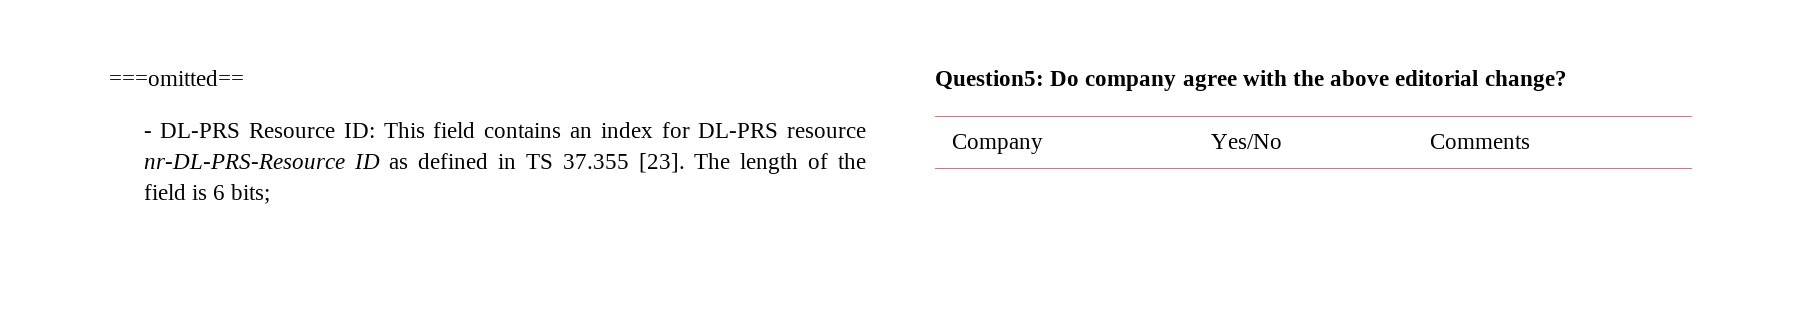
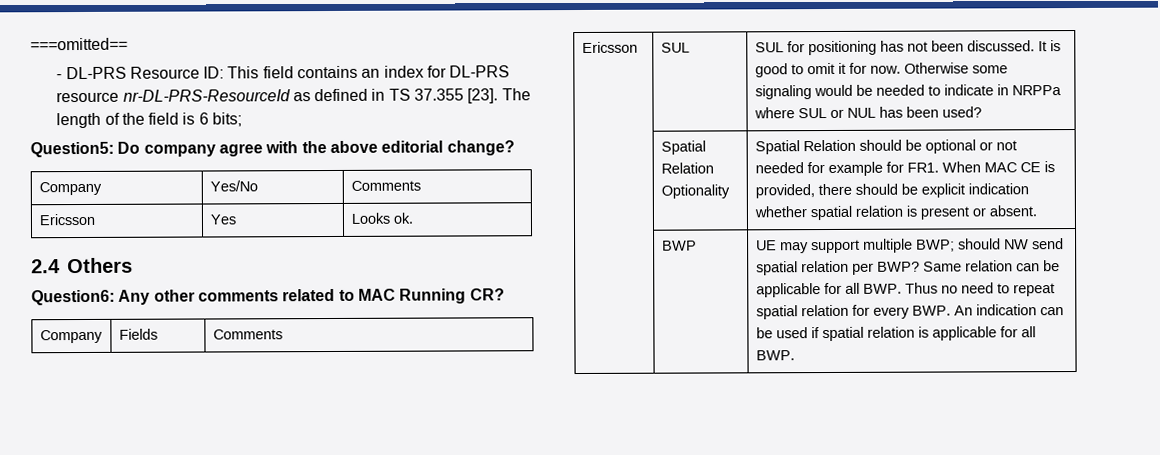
[143,154,380,169] nr-DL-PRS-Resource ID -> [122,89,291,102] nr-DL-PRS-ResourceId
(1531, 141) none -> [38,213,95,226] [209,214,236,225] [350,212,413,224] [31,257,133,274] [31,288,505,306] [39,329,103,344] [118,328,158,340] [212,329,283,340] [581,41,638,53] [660,42,690,53] [754,40,1061,56] [754,62,1008,78] [754,84,1062,100] [753,106,982,119] [660,140,706,155] [660,162,714,174] [660,184,730,199] [754,139,1017,155] [754,161,1055,177] [754,183,1029,199] [753,205,1037,221] [661,240,697,251] [755,238,1064,254] [755,260,1060,276] [755,282,1055,298] [755,304,1064,320] [755,326,1036,342] [755,350,795,361] // Ericsson | Yes | Looks ok. // 2.4 Others // Question6: Any other comments related to MAC Running CR? // Company | Fields | Comments // Ericsson | SUL | SUL for positioning has not been discussed. It is good to omit it for now. Otherwise some signaling would be needed to indicate in NRPPa where SUL or NUL has been used? // | Spatial Relation Optionality | Spatial Relation should be optional or not needed for example for FR1. When MAC CE is provided, there should be explicit indication whether spatial relation is present or absent. // | BWP | UE may support multiple BWP; should NW send spatial relation per BWP? Same relation can be applicable for all BWP. Thus no need to repeat spatial relation for every BWP. An indication can be used if spatial relation is applicable for all BWP.

